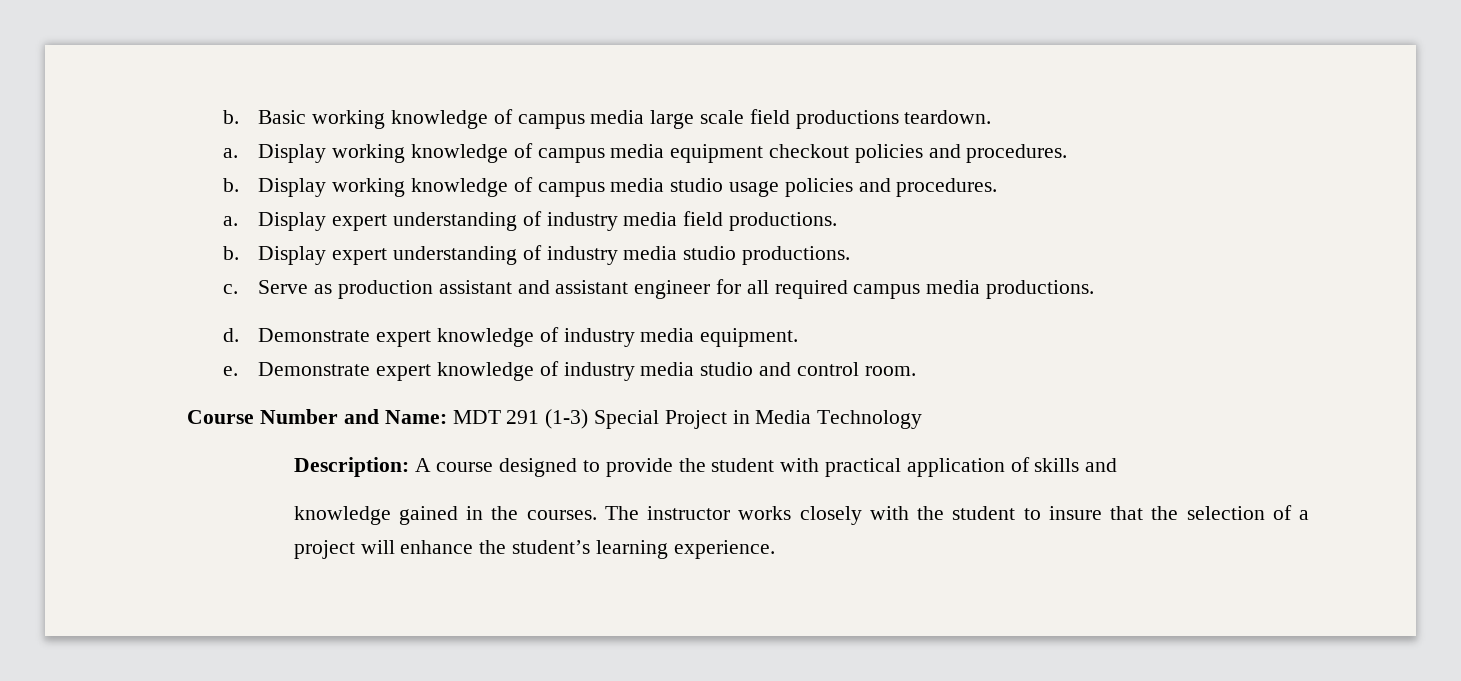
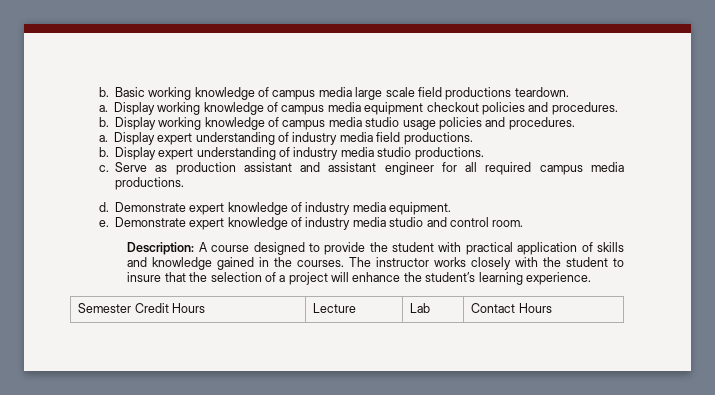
[187,409,923,429] // Course Number and Name: MDT 291 (1‐3) Special Project in Media Technology -> (524, 223) none
(1118, 465) // -> (148, 262) none
(775, 549) none -> [78,303,206,313] [313,303,357,313] [410,303,431,313] [471,303,552,313] // Semester Credit Hours | Lecture | Lab | Contact Hours

